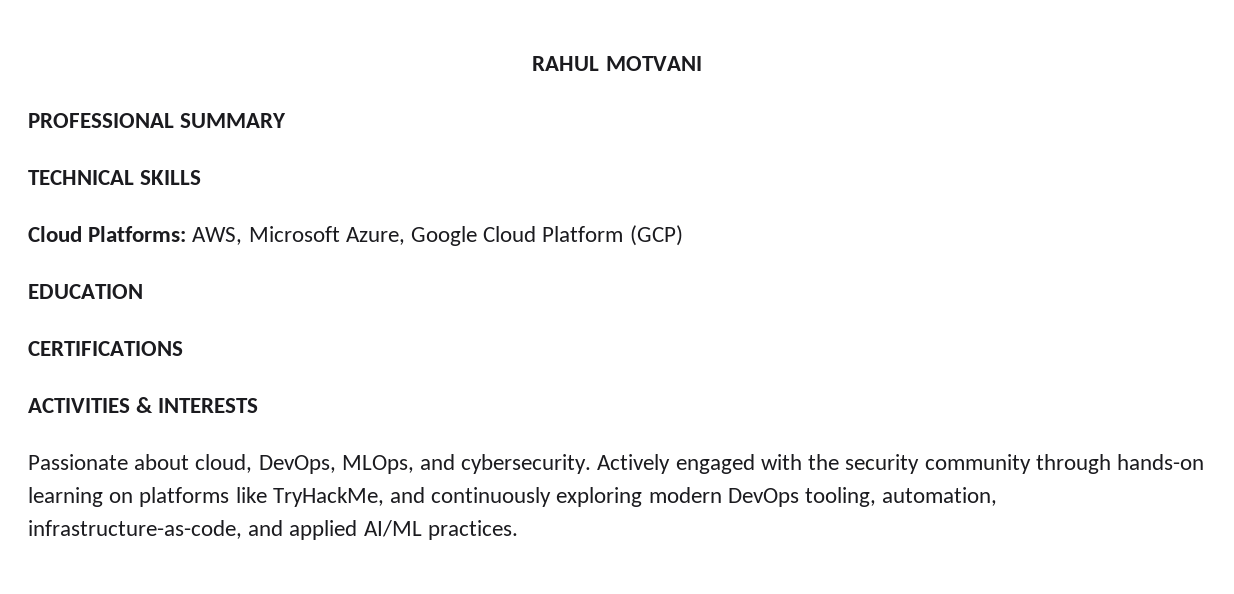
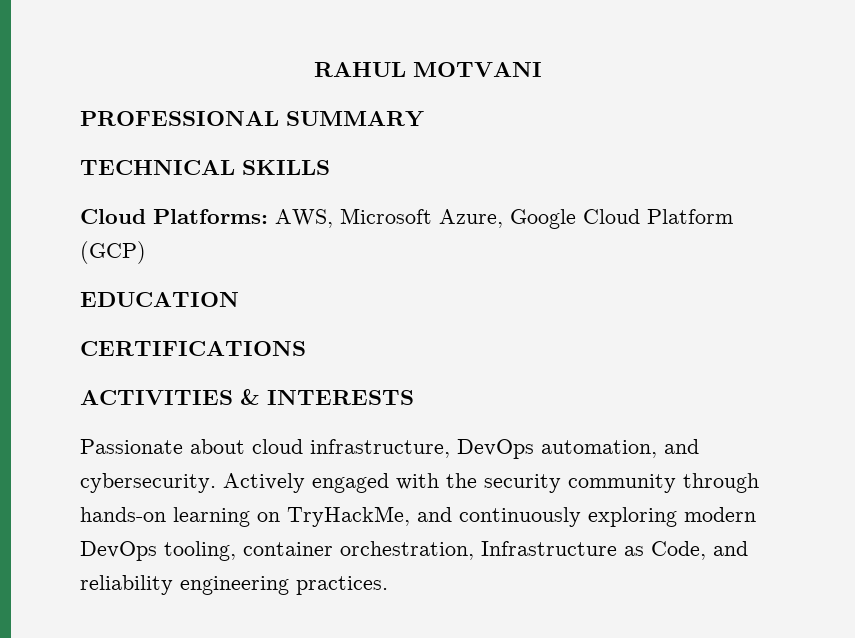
[195,454,414,474] cloud, DevOps, MLOps, -> [252,439,657,459] cloud infrastructure, DevOps automation,
[139,487,267,507] platforms like -> (280, 517) none
[882,487,998,506] [28,520,422,540] automation, infrastructure-as-code, and applied AI/ML -> [243,541,748,560] [80,575,289,595] container orchestration, Infrastructure as Code, and reliability engineering

